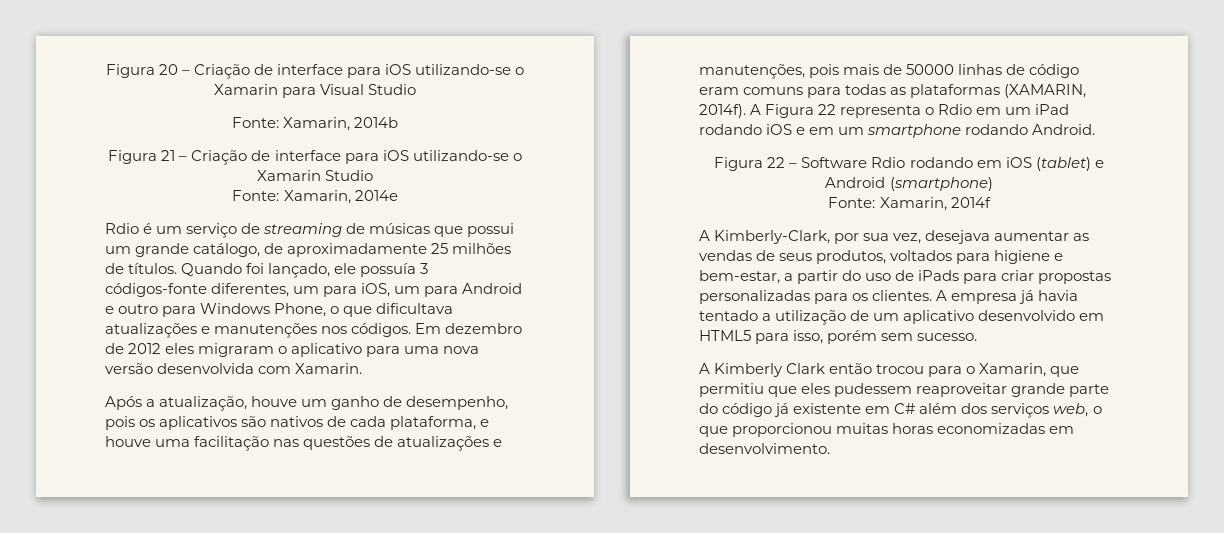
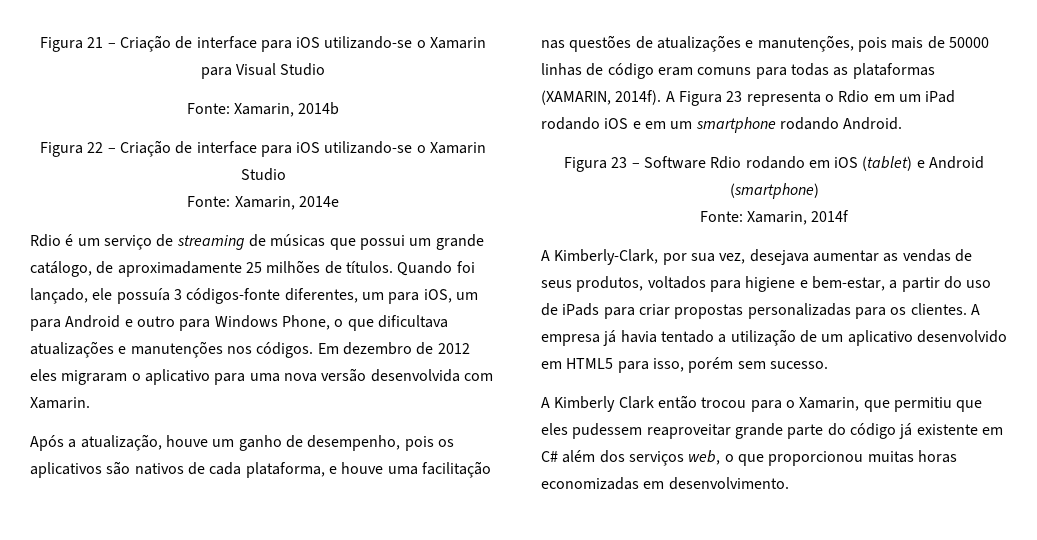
[105,64,178,78] Figura 20 -> [39,37,104,52] Figura 21
[161,150,176,161] 21 -> [87,142,104,153] 22
[818,104,837,115] 22 -> [726,91,743,102] 23
[767,157,786,168] 22 -> [611,157,628,168] 23

